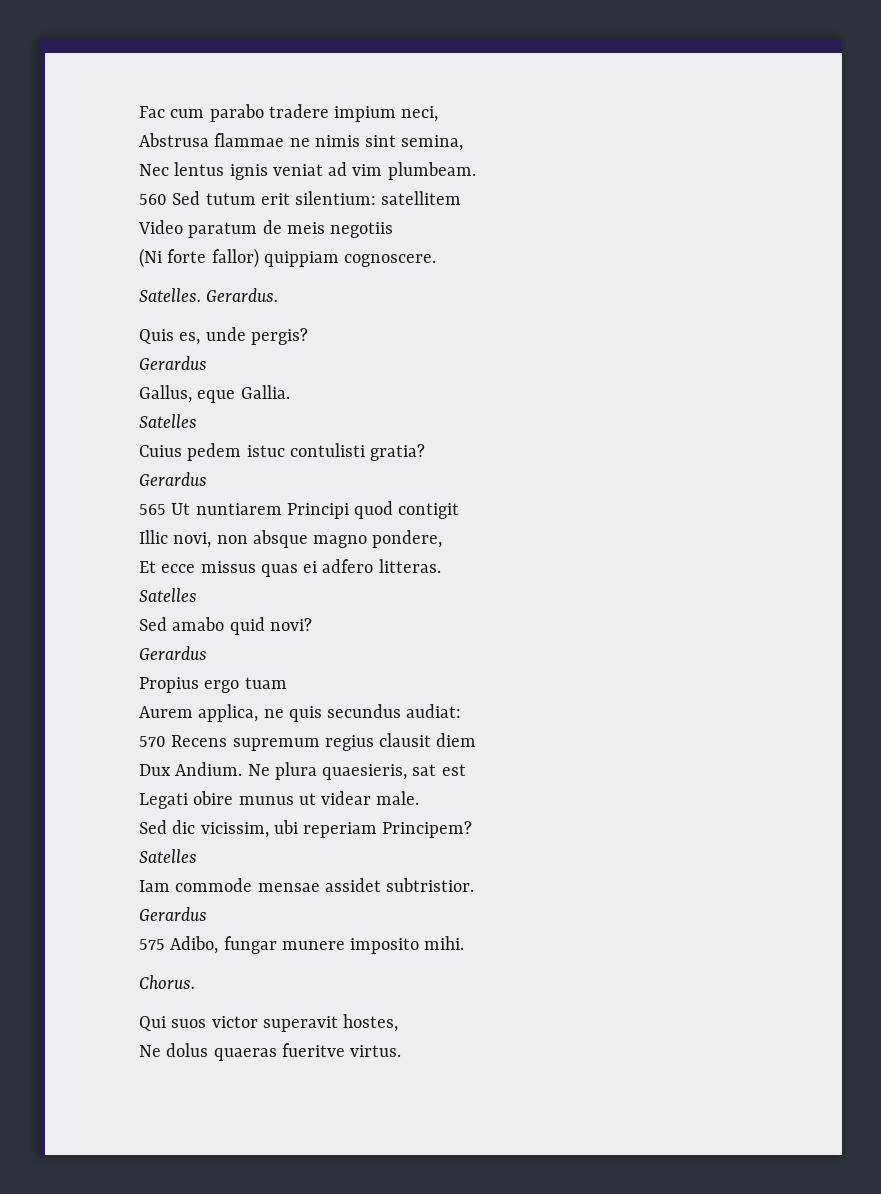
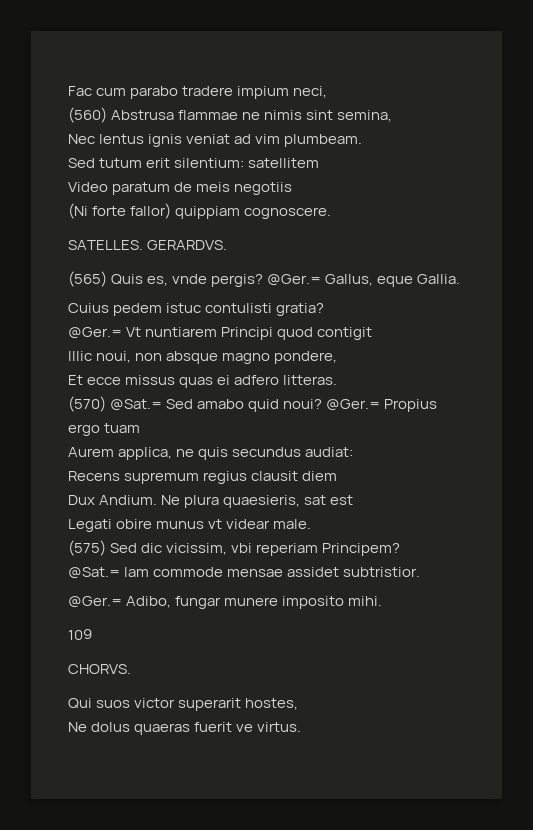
(439, 114) none -> [68,107,107,123] (560)
[139,194,167,205] 560 -> (363, 140) none
[139,288,279,302] Satelles. Gerardus. // -> [68,240,228,250] [68,271,107,287] SATELLES. GERARDVS. // (565)
[205,327,246,341] unde -> [172,274,208,284] vnde
[139,356,207,370] // Gerardus // -> [267,274,322,286] @Ger.=
[139,414,197,428] // Satelles -> (461, 279) none
[139,472,207,486] [139,503,191,515] Gerardus // 565 Ut -> [68,327,142,339] @Ger.= Vt
[173,532,212,548] novi, -> [96,351,132,363] noui,
[139,588,197,602] Satelles // -> [68,396,163,412] (570) @Sat.=
[269,618,312,631] [139,646,207,660] novi? // Gerardus // -> [283,399,381,411] noui? @Ger.=
[139,736,166,747] 570 -> (354, 452) none
[298,793,316,805] ut -> [208,519,223,529] vt
(420, 798) none -> [68,540,106,556] (575)
[273,820,298,834] ubi -> [231,543,253,553] vbi
[139,849,197,863] Satelles // -> [68,567,120,579] @Sat.=
[139,907,207,921] [139,939,165,950] Gerardus // 575 -> [68,596,122,608] @Ger.=
[139,975,195,989] Chorus. -> [68,629,92,640] [68,664,131,674] 109 // CHORVS.
[262,1016,338,1032] superavit -> [178,698,242,711] superarit
[281,1043,345,1057] fueritve -> [194,722,254,732] fuerit ve

